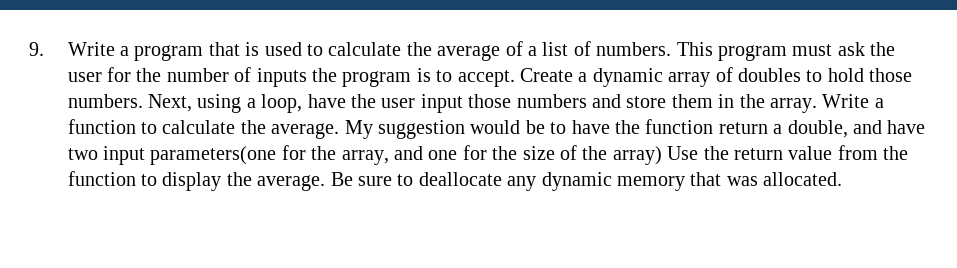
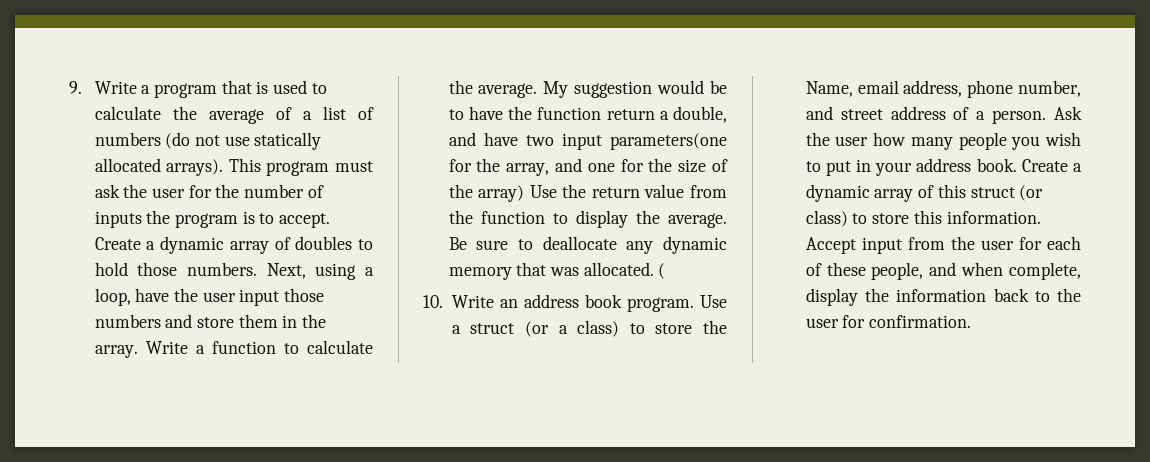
[596,42,672,56] numbers. -> [94,132,322,150] [94,158,224,176] numbers (do not use statically allocated arrays).
(843, 179) none -> [658,263,666,279] [423,294,727,312] [451,320,727,337] [805,80,1081,98] [805,106,1082,124] [805,132,1081,150] [805,158,1082,176] [805,184,1044,202] [805,210,1041,227] [805,236,1081,254] [805,262,1081,280] [805,288,1081,306] [805,315,972,328] ( // 10. Write an address book program. Use a struct (or a class) to store the Name, email address, phone number, and street address of a person. Ask the user how many people you wish to put in your address book. Create a dynamic array of this struct (or class) to store this information. Accept input from the user for each of these people, and when complete, display the information back to the user for confirmation.

